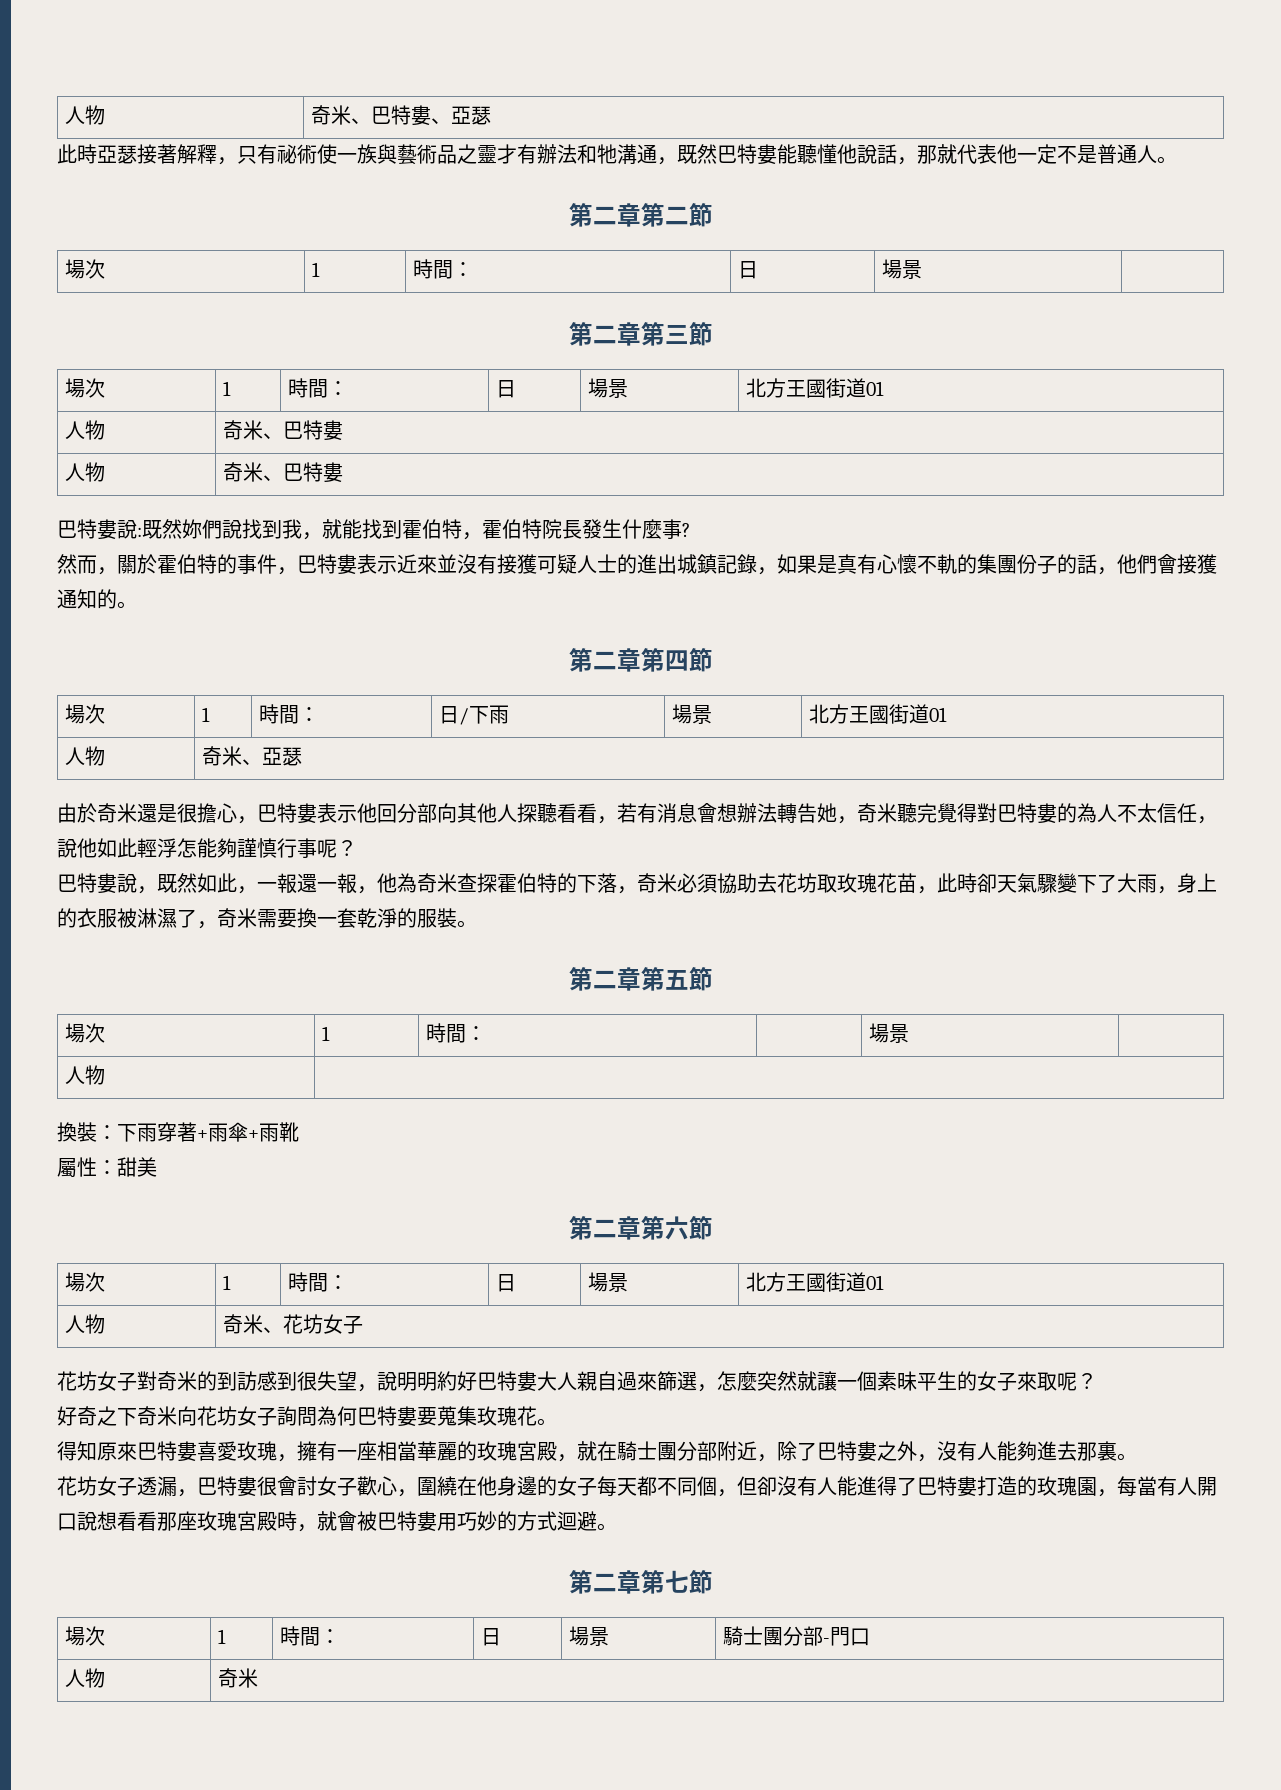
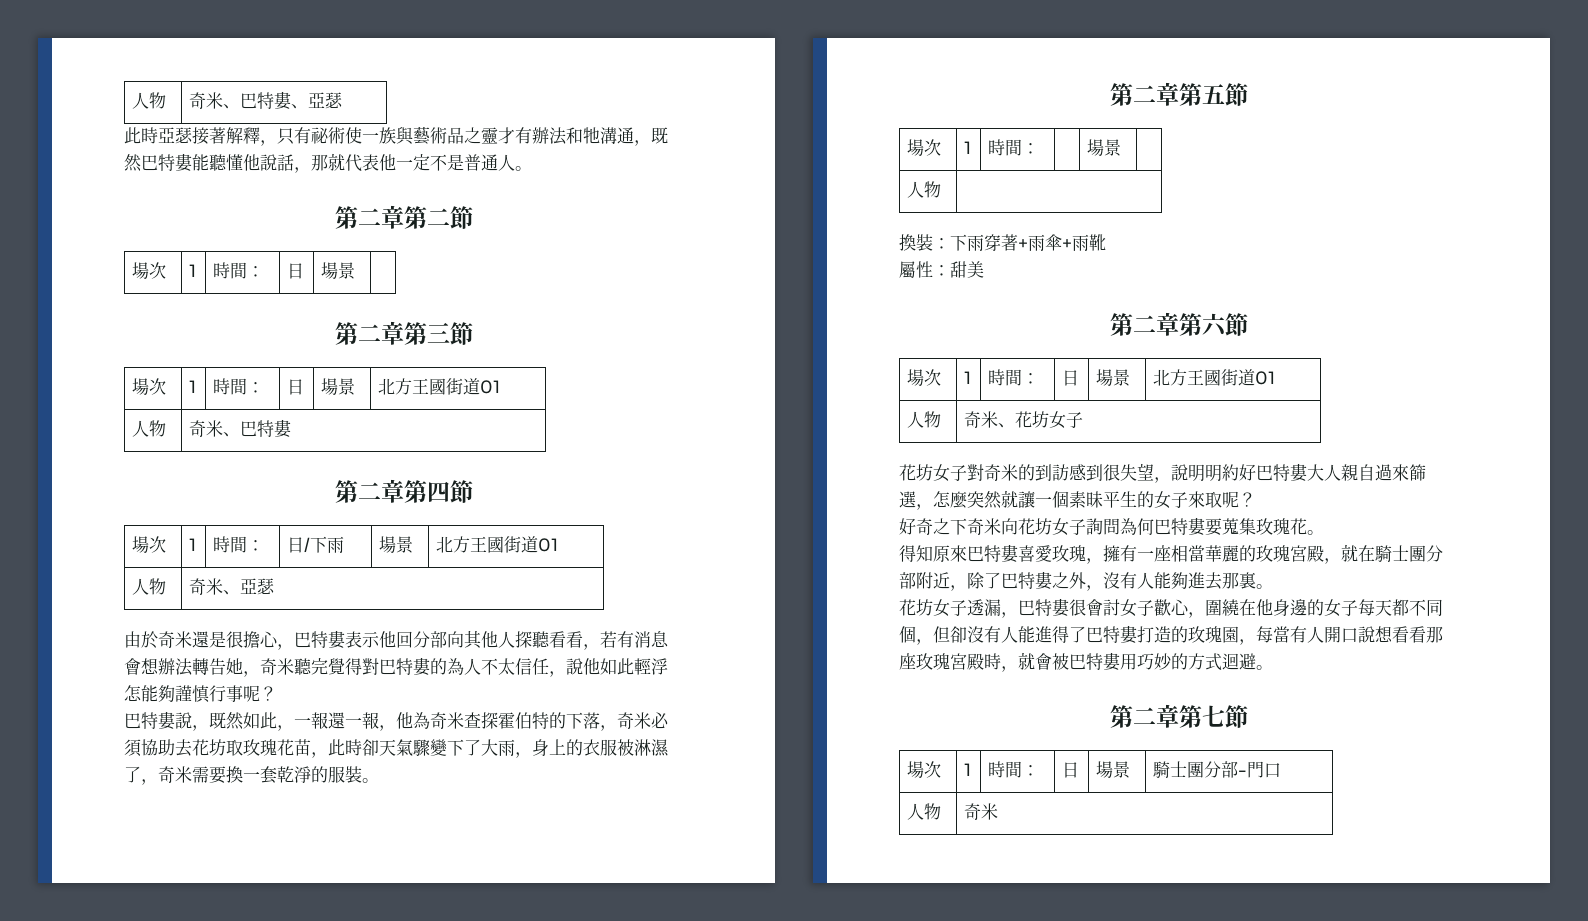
[65,462,106,482] [223,462,344,483] [57,519,690,540] [57,554,1217,575] [57,589,137,609] // 人物 | 奇米、巴特婁 // 巴特婁說:既然妳們說找到我，就能找到霍伯特，霍伯特院長發生什麼事? // 然而，關於霍伯特的事件，巴特婁表示近來並沒有接獲可疑人士的進出城鎮記錄，如果是真有心懷不軌的集團份子的話，他們會接獲通知的。 -> (292, 428) none

